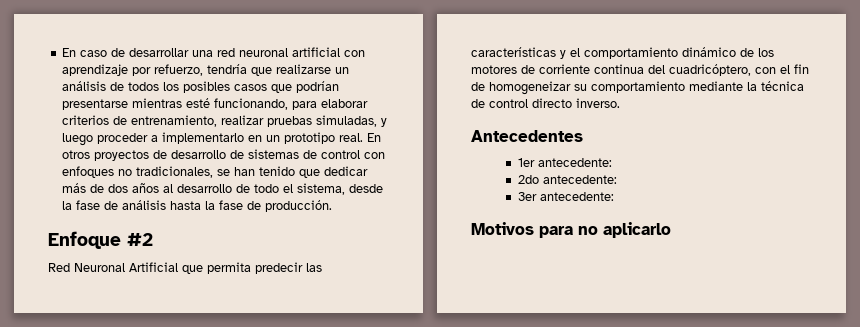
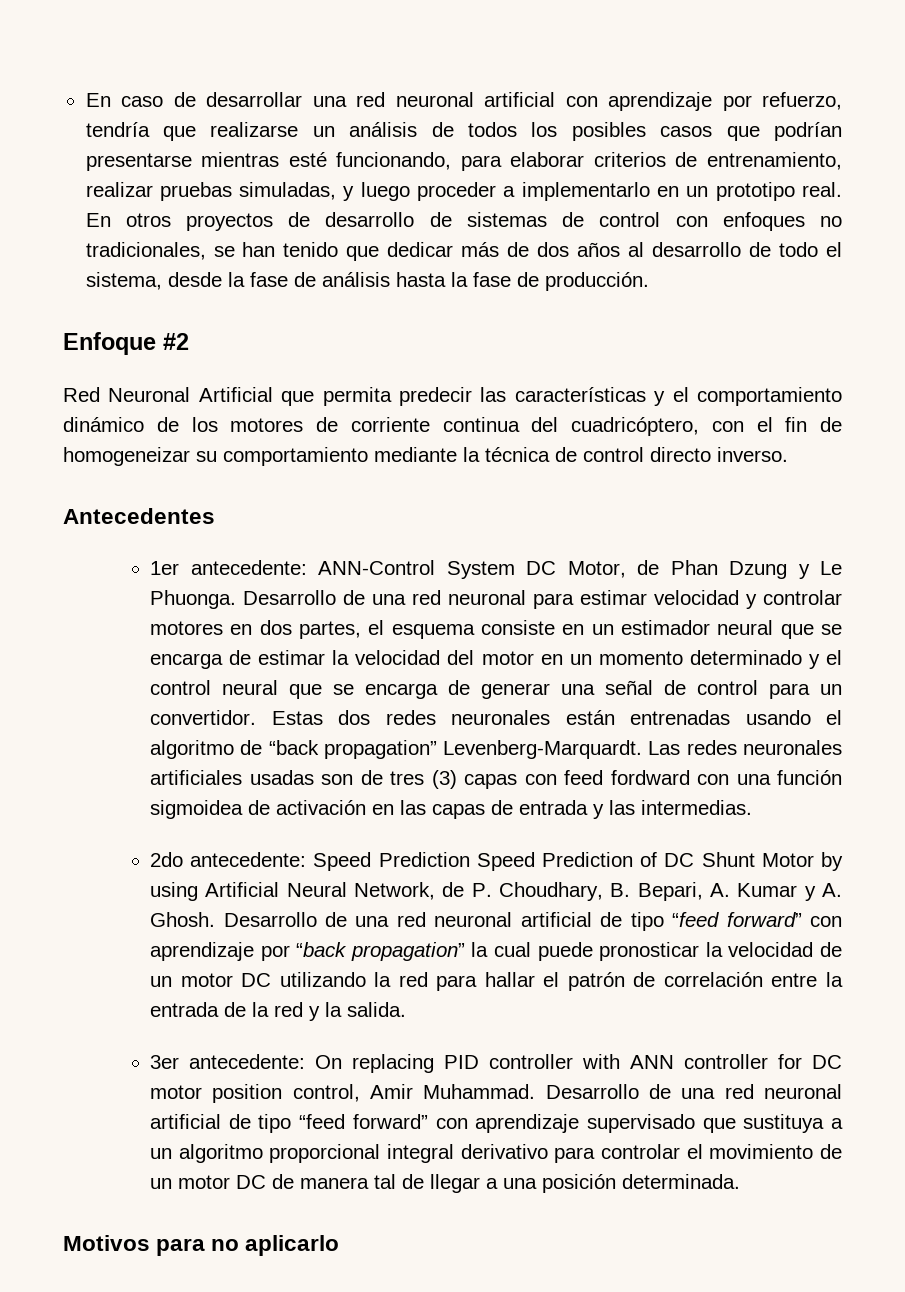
[517,175,617,184] [517,192,614,201] // 2do antecedente: // 3er antecedente: -> [318,560,842,579] [150,590,842,609] [150,620,843,639] [150,650,843,669] [150,680,843,699] [150,710,842,725] [150,740,842,759] [150,770,843,789] [150,800,753,819] [150,852,844,871] [150,882,843,901] [150,912,842,931] [150,942,843,961] [150,972,843,991] [150,1002,407,1021] [150,1054,842,1073] [150,1084,843,1103] [150,1114,843,1133] [150,1144,842,1163] [150,1174,741,1193] ANN-Control System DC Motor, de Phan Dzung y Le Phuonga. Desarrollo de una red neuronal para estimar velocidad y controlar motores en dos partes, el esquema consiste en un estimador neural que se encarga de estimar la velocidad del motor en un momento determinado y el control neural que se encarga de generar una señal de control para un convertidor. Estas dos redes neuronales están entrenadas usando el algoritmo de “back propagation” Levenberg-Marquardt. Las redes neuronales artificiales usadas son de tres (3) capas con feed fordward con una función sigmoidea de activación en las capas de entrada y las intermedias. // 2do antecedente: Speed Prediction Speed Prediction of DC Shunt Motor by using Artificial Neural Network, de P. Choudhary, B. Bepari, A. Kumar y A. Ghosh. Desarrollo de una red neuronal artificial de tipo “feed forward” con aprendizaje por “back propagation” la cual puede pronosticar la velocidad de un motor DC utilizando la red para hallar el patrón de correlación entre la entrada de la red y la salida. // 3er antecedente: On replacing PID controller with ANN controller for DC motor position control, Amir Muhammad. Desarrollo de una red neuronal artificial de tipo “feed forward” con aprendizaje supervisado que sustituya a un algoritmo proporcional integral derivativo para controlar el movimiento de un motor DC de manera tal de llegar a una posición determinada.

